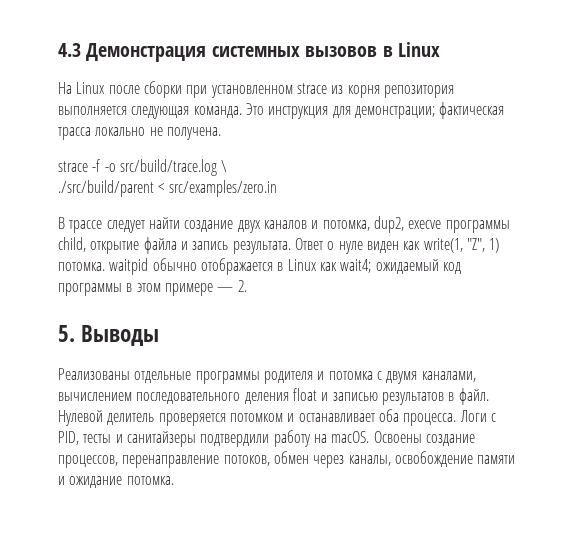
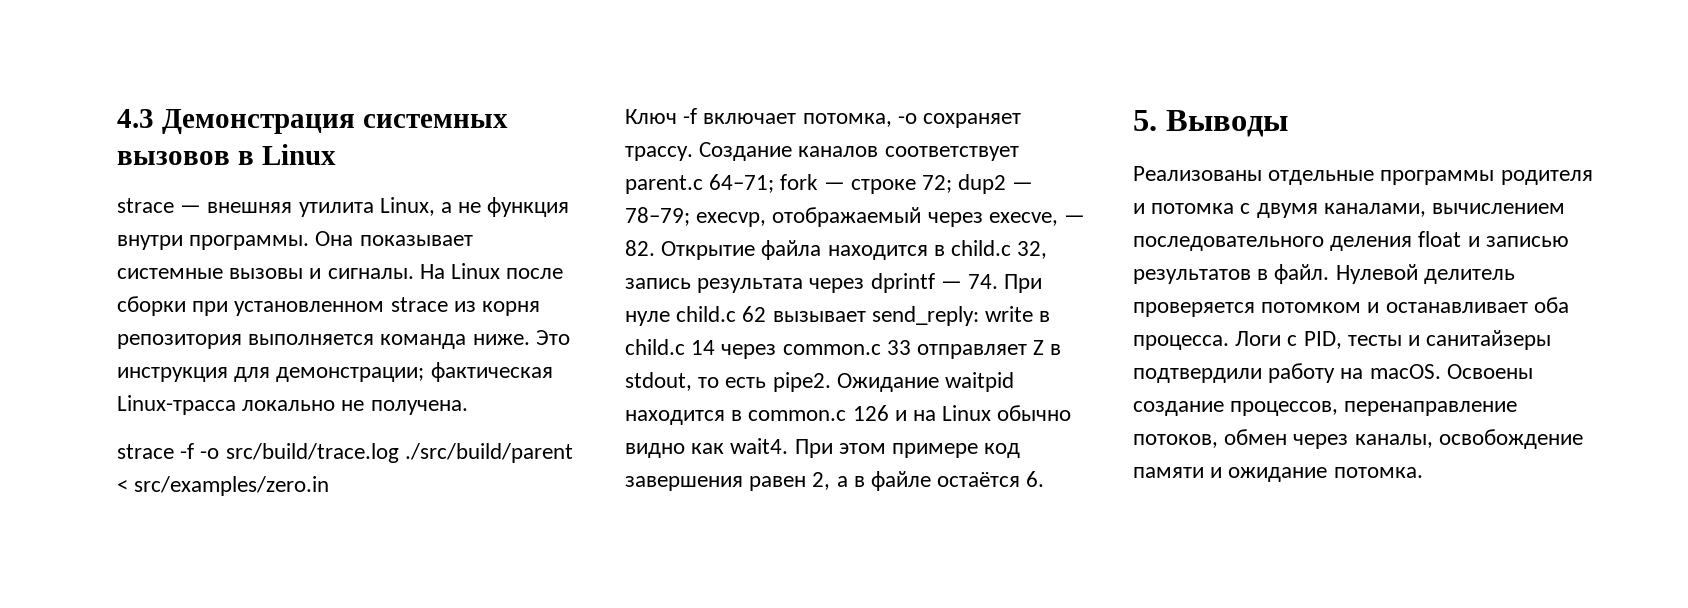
(440, 49) none -> [117,197,570,217] [117,231,473,250] [117,268,414,279] strace — внешняя утилита Linux, а не функция внутри программы. Она показывает системные вызовы и сигналы.
[131,106,242,119] следующая команда. -> [380,334,530,349] команда ниже.
[58,127,91,140] трасса -> [117,395,236,415] Linux-трасса
[221,160,228,172] \ // -> (399, 453) none
[58,216,510,233] [58,237,500,254] [58,258,461,275] [58,280,247,296] В трассе следует найти создание двух каналов и потомка, dup2, execve программы child, открытие файла и запись результата. Ответ о нуле виден как write(1, "Z", 1) потомка. waitpid обычно отображается в Linux как wait4; ожидаемый код программы в этом примере — 2. -> [625,108,1022,128] [625,142,1019,161] [625,174,1034,194] [625,207,1086,227] [625,240,1048,260] [625,273,1043,293] [625,306,1051,326] [625,339,1062,359] [625,372,1015,392] [625,405,1072,425] [625,438,1021,458] [625,471,1045,491] Ключ -f включает потомка, -o сохраняет трассу. Создание каналов соответствует parent.c 64–71; fork — строке 72; dup2 — 78–79; execvp, отображаемый через execve, — 82. Открытие файла находится в child.c 32, запись результата через dprintf — 74. При нуле child.c 62 вызывает send_reply: write в child.c 14 через common.c 33 отправляет Z в stdout, то есть pipe2. Ожидание waitpid находится в common.c 126 и на Linux обычно видно как wait4. При этом примере код завершения равен 2, а в файле остаётся 6.

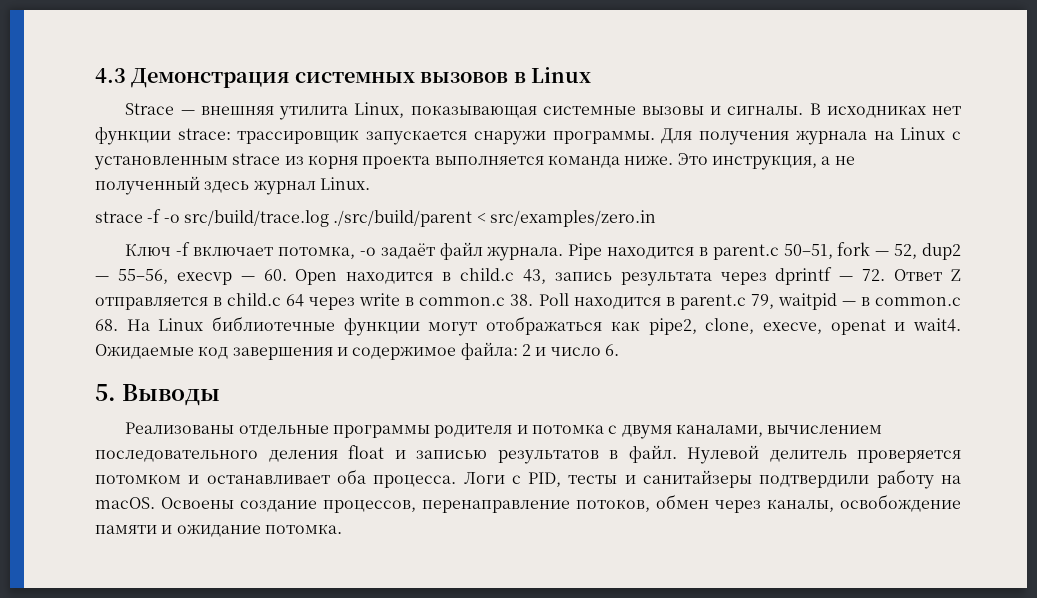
[117,198,174,213] strace -> [125,103,175,115] Strace
[441,197,570,217] [117,231,473,250] [117,263,564,279] [117,296,385,316] а не функция внутри программы. Она показывает системные вызовы и сигналы. На Linux после сборки при установленном -> [410,103,962,118] [95,127,962,145] [94,156,228,170] показывающая системные вызовы и сигналы. В исходниках нет функции strace: трассировщик запускается снаружи программы. Для получения журнала на Linux с установленным
[117,334,242,349] репозитория -> [362,155,431,169] проекта
[117,362,553,382] [117,395,468,415] инструкция для демонстрации; фактическая Linux-трасса локально не получена. -> [711,155,855,170] [95,176,370,195] инструкция, а не полученный здесь журнал Linux.
[923,113,1022,128] [625,142,1019,161] [625,174,1034,194] [625,207,1086,227] [625,240,822,260] сохраняет трассу. Создание каналов соответствует parent.c 64–71; fork — строке 72; dup2 — 78–79; execvp, отображаемый через execve, — 82. Открытие файла -> [380,242,962,261] [95,269,338,285] задаёт файл журнала. Pipe находится в parent.c 50–51, fork — 52, dup2 — 55–56, execvp — 60. Open
[1017,241,1048,259] 32, -> [522,269,546,284] 43,
[968,274,1043,293] [625,306,1051,326] [625,339,1062,359] [625,372,1015,392] [625,405,1072,425] [625,438,1021,458] [625,471,1021,491] 74. При нуле child.c 62 вызывает send_reply: write в child.c 14 через common.c 33 отправляет Z в stdout, то есть pipe2. Ожидание waitpid находится в common.c 126 и на Linux обычно видно как wait4. При этом примере код завершения равен 2, а в файле остаётся -> [862,269,961,281] [95,293,961,310] [95,316,962,336] [95,342,601,360] 72. Ответ Z отправляется в child.c 64 через write в common.c 38. Poll находится в parent.c 79, waitpid — в common.c 68. На Linux библиотечные функции могут отображаться как pipe2, clone, execve, openat и wait4. Ожидаемые код завершения и содержимое файла: 2 и число

